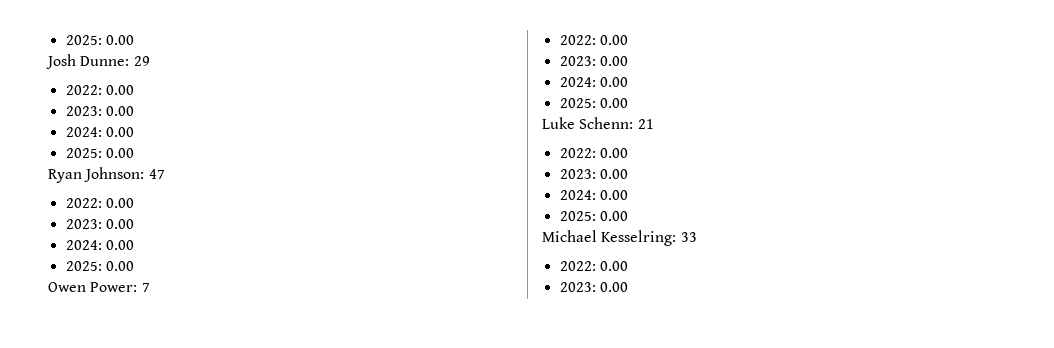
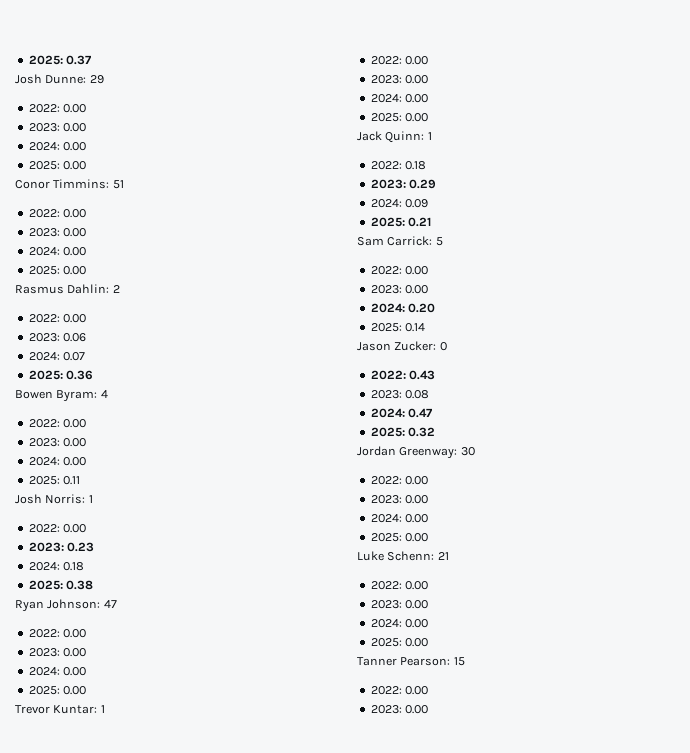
[65,35,134,45] 2025: 0.00 -> [28,55,92,65] 2025: 0.37
(134, 153) none -> [15,179,124,189] [28,209,87,218] [28,228,87,237] [28,247,87,256] [28,266,87,275] [15,284,120,294] [28,314,87,323] [28,333,87,342] [28,352,86,361] [28,370,94,380] [15,390,108,402] [28,419,87,428] [28,438,87,447] [28,457,87,466] [28,476,81,485] [15,494,93,504] [28,524,87,533] [28,542,95,552] [28,562,85,571] [28,580,94,590] // Conor Timmins: 51 // 2022: 0.00 // 2023: 0.00 // 2024: 0.00 // 2025: 0.00 // Rasmus Dahlin: 2 // 2022: 0.00 // 2023: 0.06 // 2024: 0.07 // 2025: 0.36 // Bowen Byram: 4 // 2022: 0.00 // 2023: 0.00 // 2024: 0.00 // 2025: 0.11 // Josh Norris: 1 // 2022: 0.00 // 2023: 0.23 // 2024: 0.18 // 2025: 0.38
[48,282,150,292] Owen Power: 7 -> [15,705,105,714] [370,56,429,65] [370,75,429,84] [370,94,429,103] [370,113,429,122] [357,131,432,143] [370,161,427,170] [370,179,437,189] [370,199,429,208] [370,217,432,227] [357,236,443,246] [370,266,429,275] [370,285,429,294] [370,303,436,313] [370,323,426,332] [357,341,447,351] [370,370,436,380] [370,390,430,399] [370,408,433,418] [370,427,436,437] [357,446,475,459] Trevor Kuntar: 1 // 2022: 0.00 // 2023: 0.00 // 2024: 0.00 // 2025: 0.00 // Jack Quinn: 1 // 2022: 0.18 // 2023: 0.29 // 2024: 0.09 // 2025: 0.21 // Sam Carrick: 5 // 2022: 0.00 // 2023: 0.00 // 2024: 0.20 // 2025: 0.14 // Jason Zucker: 0 // 2022: 0.43 // 2023: 0.08 // 2024: 0.47 // 2025: 0.32 // Jordan Greenway: 30
[542,230,697,246] Michael Kesselring: 33 -> [357,657,465,666] Tanner Pearson: 15

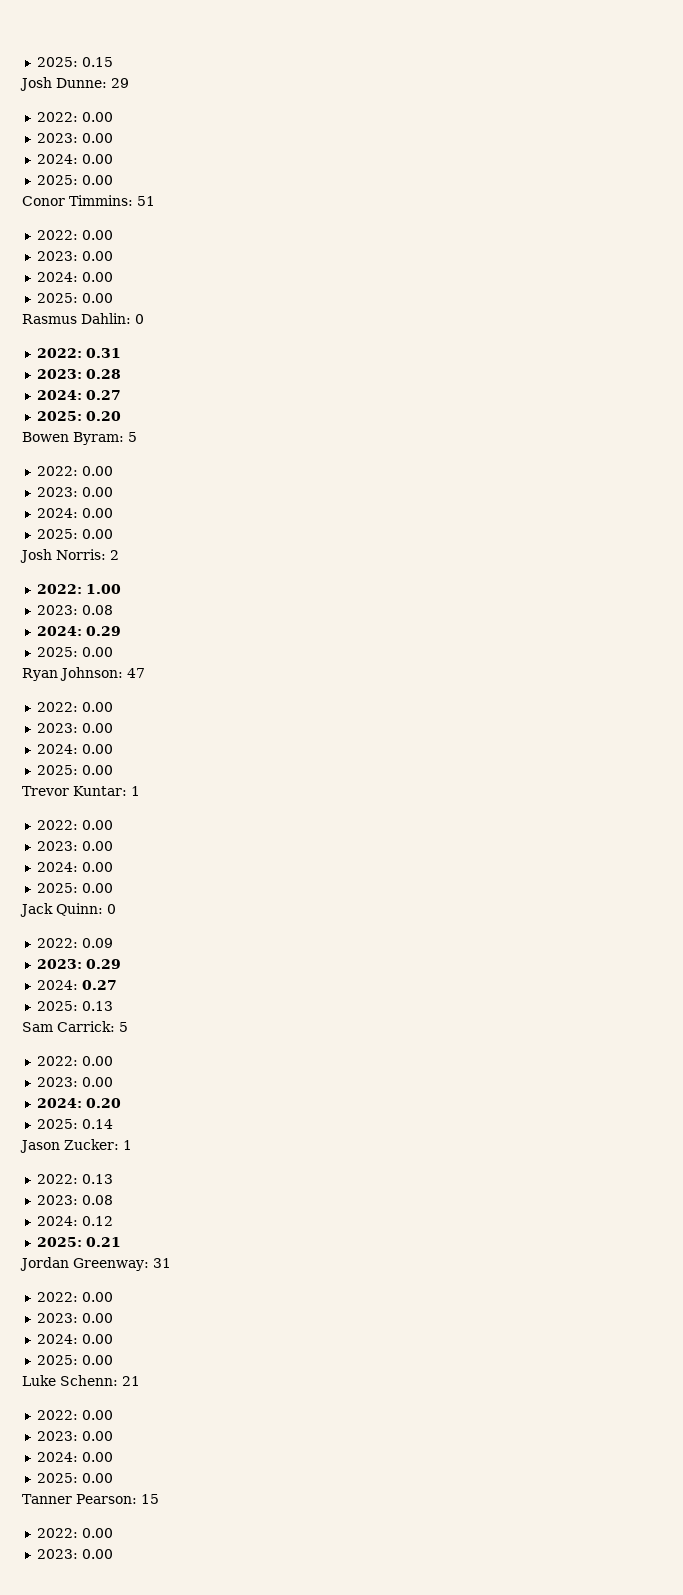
[28,55,92,65] 2025: 0.37 -> [36,57,113,67] 2025: 0.15
[112,285,120,293] [28,314,87,323] [28,333,87,342] [28,352,86,361] [28,370,94,380] 2 // 2022: 0.00 // 2023: 0.06 // 2024: 0.07 // 2025: 0.36 -> [135,314,144,324] [36,348,121,358] [36,369,121,379] [36,390,121,400] [36,411,121,421] 0 // 2022: 0.31 // 2023: 0.28 // 2024: 0.27 // 2025: 0.20
[100,390,108,398] [28,419,87,428] [28,438,87,447] [28,457,87,466] [28,476,81,485] 4 // 2022: 0.00 // 2023: 0.00 // 2024: 0.00 // 2025: 0.11 -> [128,432,137,442] [36,466,113,476] [36,487,113,497] [36,508,113,518] [36,529,113,539] 5 // 2022: 0.00 // 2023: 0.00 // 2024: 0.00 // 2025: 0.00
[88,495,93,503] [28,524,87,533] [28,542,95,552] [28,562,85,571] [28,580,94,590] 1 // 2022: 0.00 // 2023: 0.23 // 2024: 0.18 // 2025: 0.38 -> [110,550,119,560] [36,584,121,594] [36,605,113,615] [36,626,121,636] [36,647,113,657] 2 // 2022: 1.00 // 2023: 0.08 // 2024: 0.29 // 2025: 0.00
[427,132,432,140] [370,161,427,170] 1 // 2022: 0.18 -> [107,904,116,914] [36,938,113,948] 0 // 2022: 0.09
[405,199,429,208] [370,217,432,227] 0.09 // 2025: 0.21 -> [81,980,117,990] [36,1001,113,1011] 0.27 // 2025: 0.13
[439,342,447,351] [370,370,436,380] [370,390,430,399] [370,408,433,418] [370,427,436,437] 0 // 2022: 0.43 // 2023: 0.08 // 2024: 0.47 // 2025: 0.32 -> [123,1140,132,1150] [36,1174,113,1184] [36,1195,113,1205] [36,1216,113,1226] [36,1237,121,1247] 1 // 2022: 0.13 // 2023: 0.08 // 2024: 0.12 // 2025: 0.21
[460,447,475,456] 30 -> [153,1258,171,1268] 31

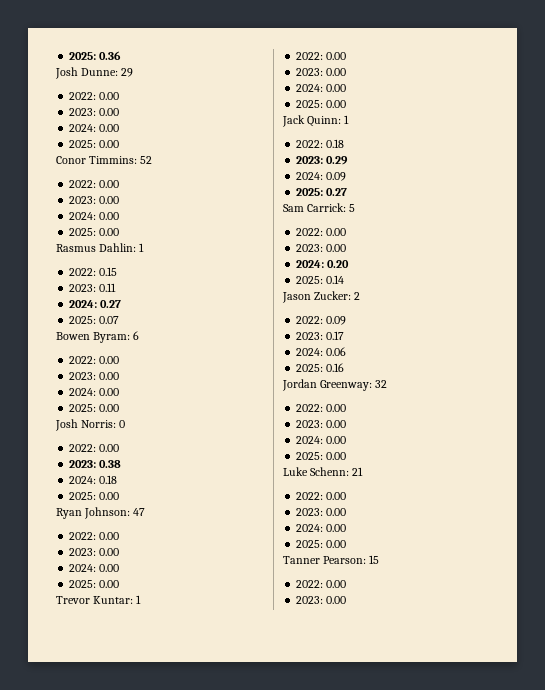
[36,57,113,67] 2025: 0.15 -> [69,51,122,60] 2025: 0.36
[137,196,155,206] 51 -> [140,156,153,164] 52
[135,314,144,324] [36,348,121,358] [36,369,121,379] [36,390,121,400] [36,411,121,421] 0 // 2022: 0.31 // 2023: 0.28 // 2024: 0.27 // 2025: 0.20 -> [139,243,145,252] [69,267,118,276] [69,283,117,292] [69,300,122,308] [69,316,120,324] 1 // 2022: 0.15 // 2023: 0.11 // 2024: 0.27 // 2025: 0.07
[128,432,137,442] 5 -> [133,331,140,340] 6
[110,550,119,560] [36,584,121,594] [36,605,113,615] [36,626,121,636] 2 // 2022: 1.00 // 2023: 0.08 // 2024: 0.29 -> [119,420,126,428] [69,444,120,452] [69,460,122,468] [69,475,118,484] 0 // 2022: 0.00 // 2023: 0.38 // 2024: 0.18
[107,904,116,914] [36,938,113,948] 0 // 2022: 0.09 -> [344,115,350,124] [296,139,345,148] 1 // 2022: 0.18
[81,980,117,990] [36,1001,113,1011] 0.27 // 2025: 0.13 -> [326,172,347,181] [296,188,348,196] 0.09 // 2025: 0.27
[123,1140,132,1150] [36,1174,113,1184] [36,1195,113,1205] [36,1216,113,1226] [36,1237,121,1247] 1 // 2022: 0.13 // 2023: 0.08 // 2024: 0.12 // 2025: 0.21 -> [354,292,361,300] [296,316,347,325] [296,331,345,340] [296,347,347,356] [296,363,345,372] 2 // 2022: 0.09 // 2023: 0.17 // 2024: 0.06 // 2025: 0.16
[153,1258,171,1268] 31 -> [375,380,388,388] 32

